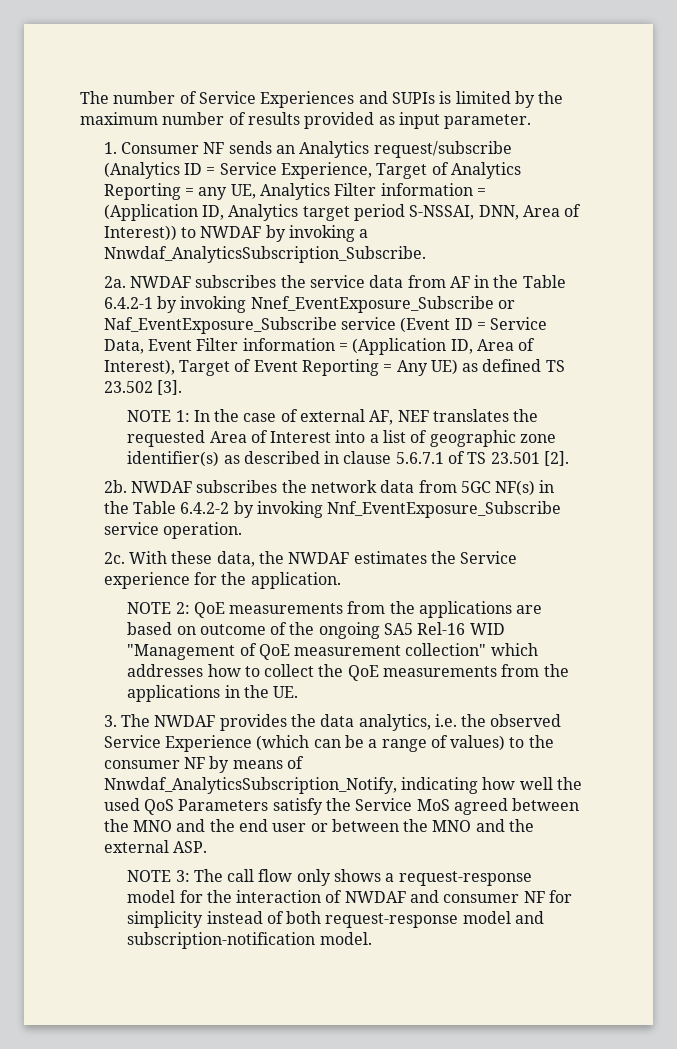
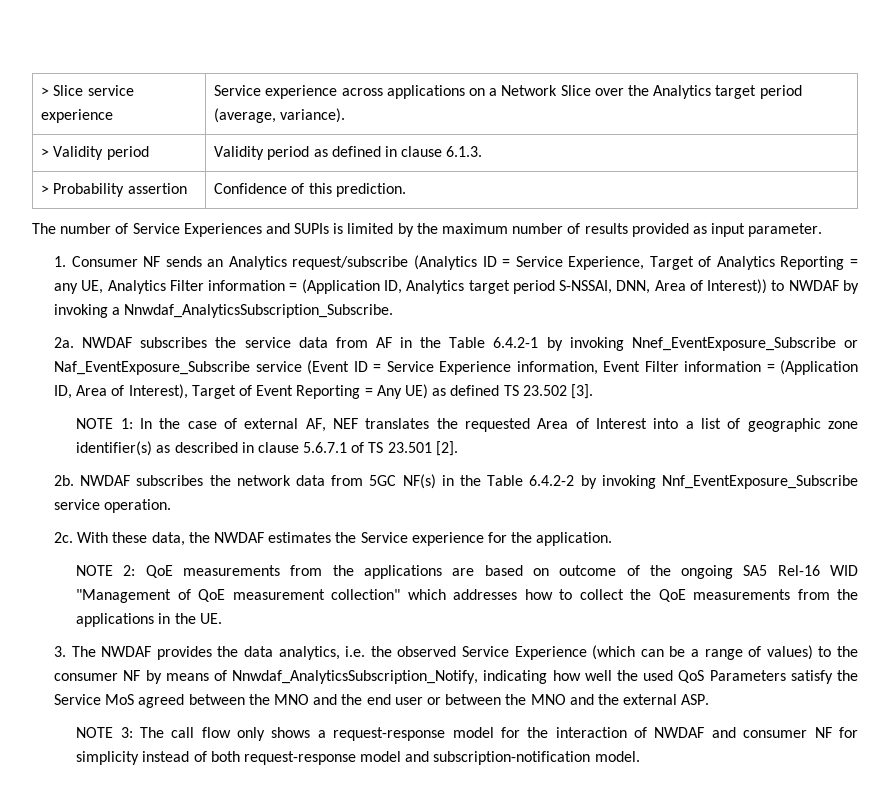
(80, 97) none -> [41,85,134,96] [41,109,114,123] [214,85,802,99] [214,108,346,123] [41,146,149,160] [214,146,483,160] [41,183,187,197] [214,183,406,197] > Slice service experience | Service experience across applications on a Network Slice over the Analytics target period (average, variance). // > Validity period | Validity period as defined in clause 6.1.3. // > Probability assertion | Confidence of this prediction. //
[103,339,144,354] Data, -> [439,361,598,375] Experience information,

